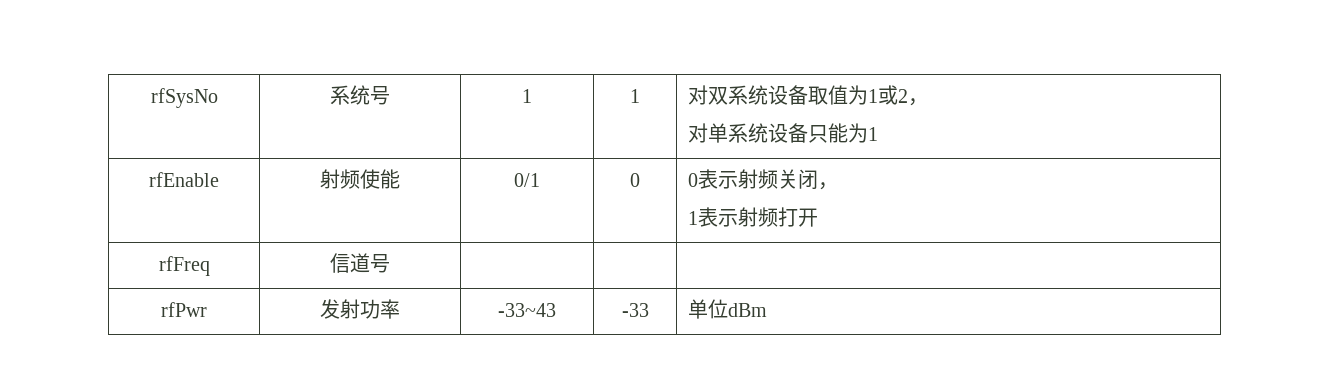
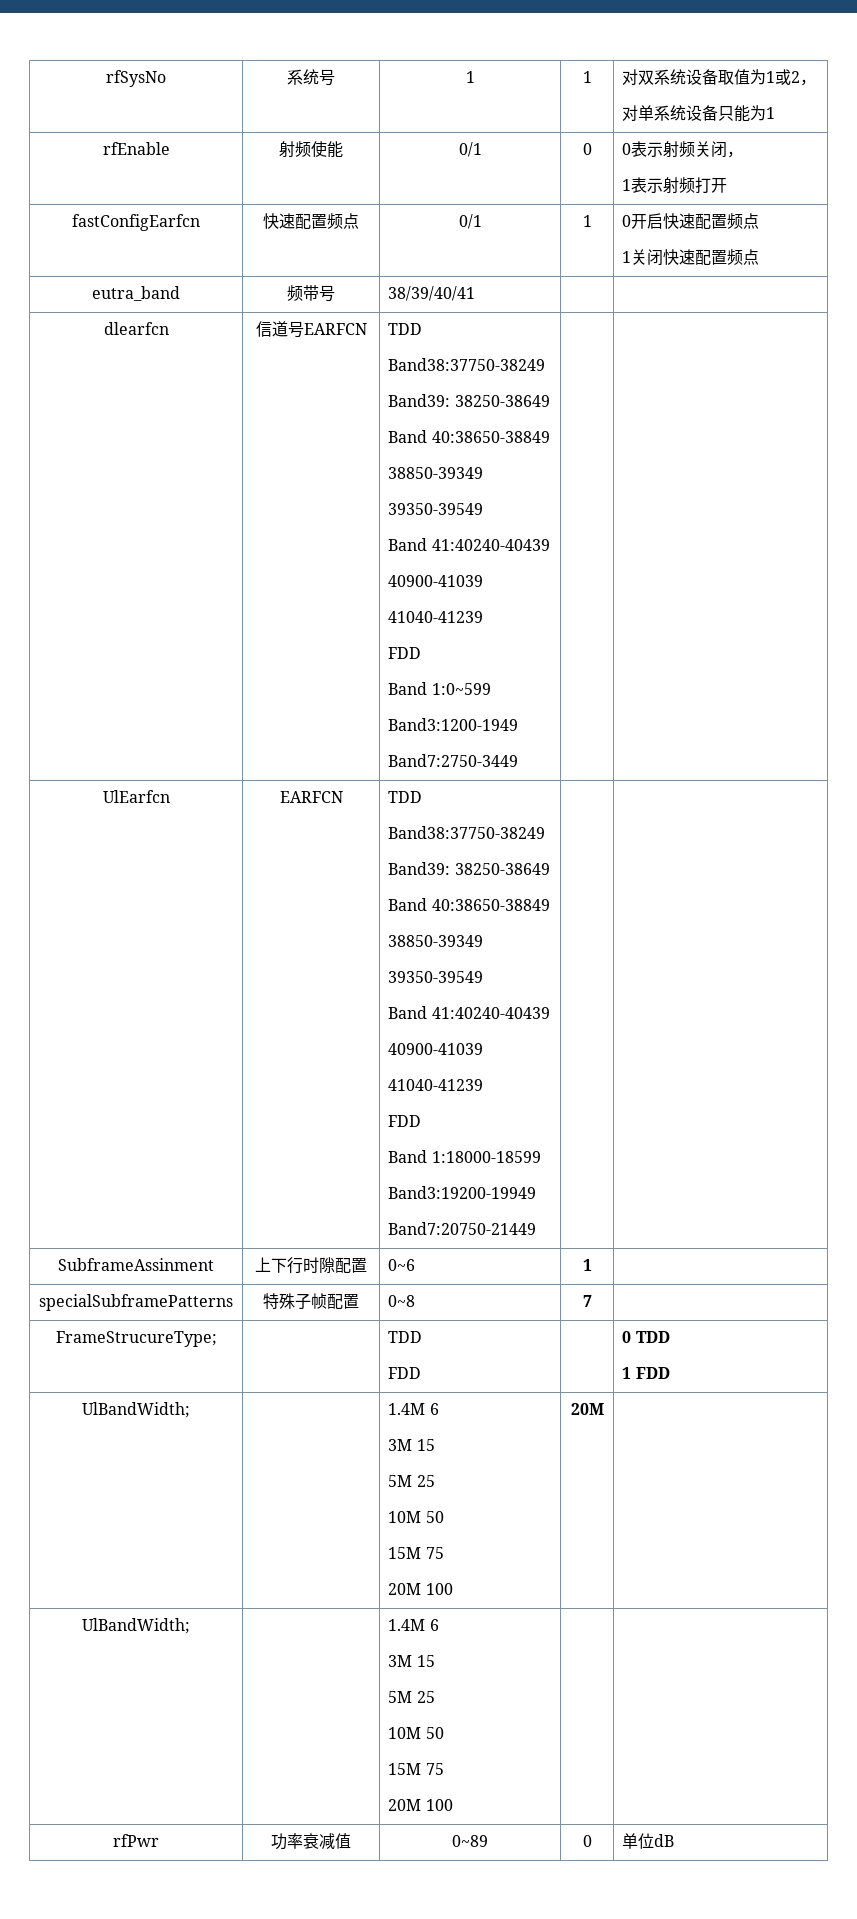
[158,256,210,276] [330,253,390,273] rfFreq | 信道号 | -> [72,214,200,231] [263,213,360,229] [458,214,482,229] [582,215,592,227] [622,213,760,229] [622,249,760,266] [92,286,180,301] [287,285,336,302] [388,286,476,301] [103,322,169,335] [255,321,367,338] [388,323,423,335] [388,358,546,371] [388,394,550,407] [388,430,550,443] [388,467,484,479] [388,503,484,515] [388,538,550,551] [388,575,484,587] [388,611,484,623] [388,647,422,659] [388,682,491,695] [388,718,519,731] [388,754,519,767] [102,790,170,803] [279,791,343,803] [388,791,423,803] [388,826,546,839] [388,862,550,875] [388,898,550,911] [388,935,484,947] [388,971,484,983] [388,1006,550,1019] [388,1043,484,1055] [388,1079,484,1091] [388,1115,422,1127] [388,1150,541,1163] [388,1186,537,1199] [388,1222,537,1235] [58,1258,214,1271] [255,1257,368,1274] [388,1259,416,1271] [582,1259,592,1271] [39,1294,233,1311] [263,1293,360,1310] [388,1295,416,1307] [582,1295,592,1307] [55,1331,217,1347] [388,1331,423,1343] [388,1367,422,1379] [622,1331,670,1343] [622,1367,670,1379] [82,1402,190,1418] [388,1403,439,1415] [388,1439,435,1451] [388,1475,435,1487] [388,1511,444,1523] [388,1547,444,1559] [388,1583,453,1595] [570,1403,604,1415] [82,1618,190,1634] [388,1619,439,1631] [388,1655,435,1667] [388,1691,435,1703] [388,1727,444,1739] [388,1763,444,1775] [388,1799,453,1811] fastConfigEarfcn | 快速配置频点 | 0/1 | 1 | 0开启快速配置频点 // 1关闭快速配置频点 // eutra_band | 频带号 | 38/39/40/41 | | // dlearfcn | 信道号EARFCN | TDD // Band38:37750-38249 // Band39: 38250-38649 // Band 40:38650-38849 // 38850-39349 // 39350-39549 // Band 41:40240-40439 // 40900-41039 // 41040-41239 // FDD // Band 1:0~599 // Band3:1200-1949 // Band7:2750-3449 | | // UlEarfcn | EARFCN | TDD // Band38:37750-38249 // Band39: 38250-38649 // Band 40:38650-38849 // 38850-39349 // 39350-39549 // Band 41:40240-40439 // 40900-41039 // 41040-41239 // FDD // Band 1:18000-18599 // Band3:19200-19949 // Band7:20750-21449 | | // SubframeAssinment | 上下行时隙配置 | 0~6 | 1 | // specialSubframePatterns | 特殊子帧配置 | 0~8 | 7 | // FrameStrucureType; | | TDD // FDD | | 0 TDD // 1 FDD // UlBandWidth; | | 1.4M 6 // 3M 15 // 5M 25 // 10M 50 // 15M 75 // 20M 100 | 20M | // UlBandWidth; | | 1.4M 6 // 3M 15 // 5M 25 // 10M 50 // 15M 75 // 20M 100
[320,299,360,319] 发射 -> (159, 1840) none
[498,303,556,317] [621,303,649,317] | -33~43 | -33 -> [303,1833,352,1849] [452,1835,489,1847] [582,1835,592,1847] 衰减值 | 0~89 | 0
[728,303,768,317] dBm -> [654,1834,675,1847] dB

